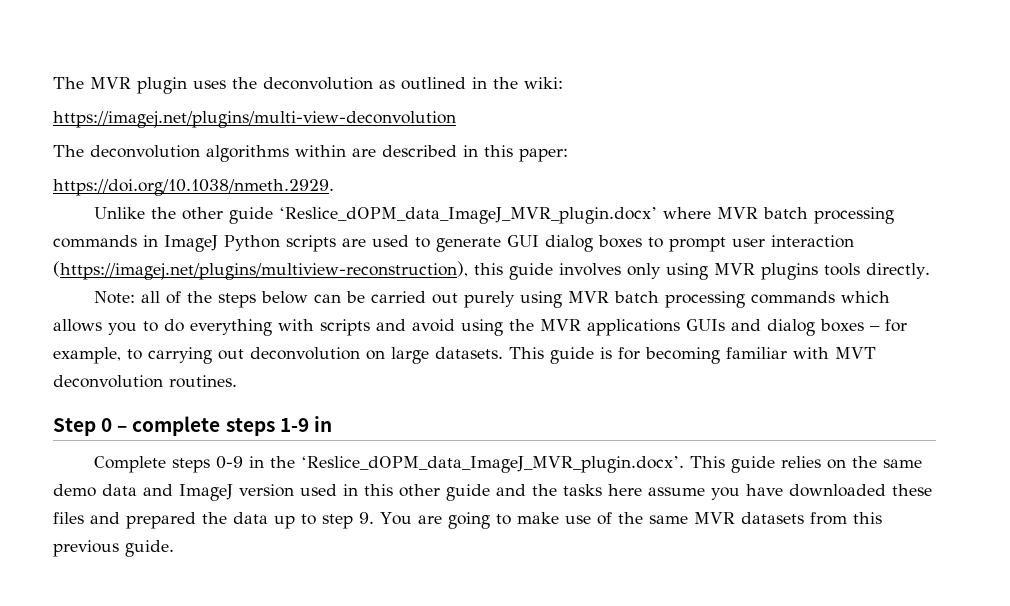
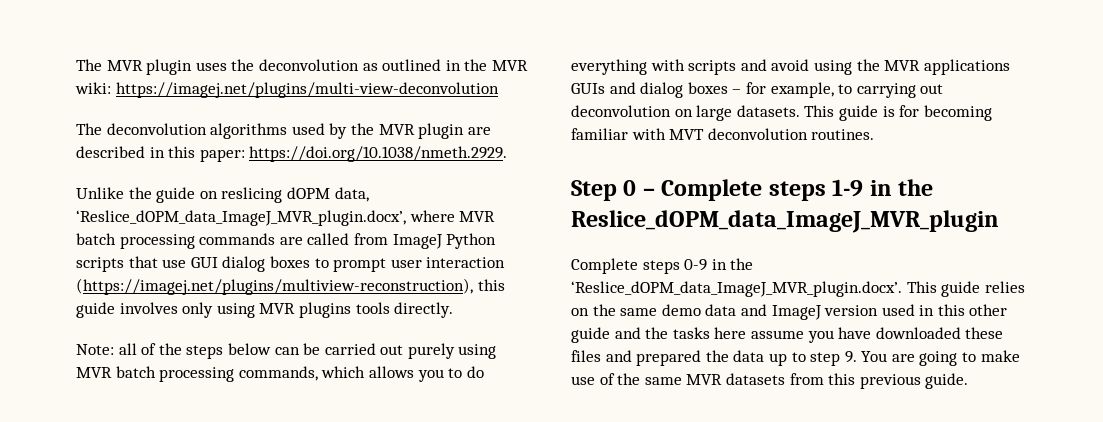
(518, 83) none -> [491,60,528,71] MVR
(563, 83) // -> (111, 88) none
[295,145,346,157] within -> [291,123,465,139] used by the MVR plugin
(568, 155) // -> (245, 155) none
[182,207,658,224] other guide ‘Reslice_dOPM_data_ImageJ_MVR_plugin.docx’ -> [156,187,369,203] [76,210,406,226] guide on reslicing dOPM data, ‘Reslice_dOPM_data_ImageJ_MVR_plugin.docx’,
[143,235,501,252] in ImageJ Python scripts are used to generate -> [279,233,497,249] [76,256,187,272] are called from ImageJ Python scripts that use
[751,291,836,304] commands -> [238,366,318,381] commands,
[132,416,221,436] complete -> [661,179,763,201] Complete
(332, 424) none -> [898,179,934,196] [571,210,999,233] the Reslice_dOPM_data_ImageJ_MVR_plugin

